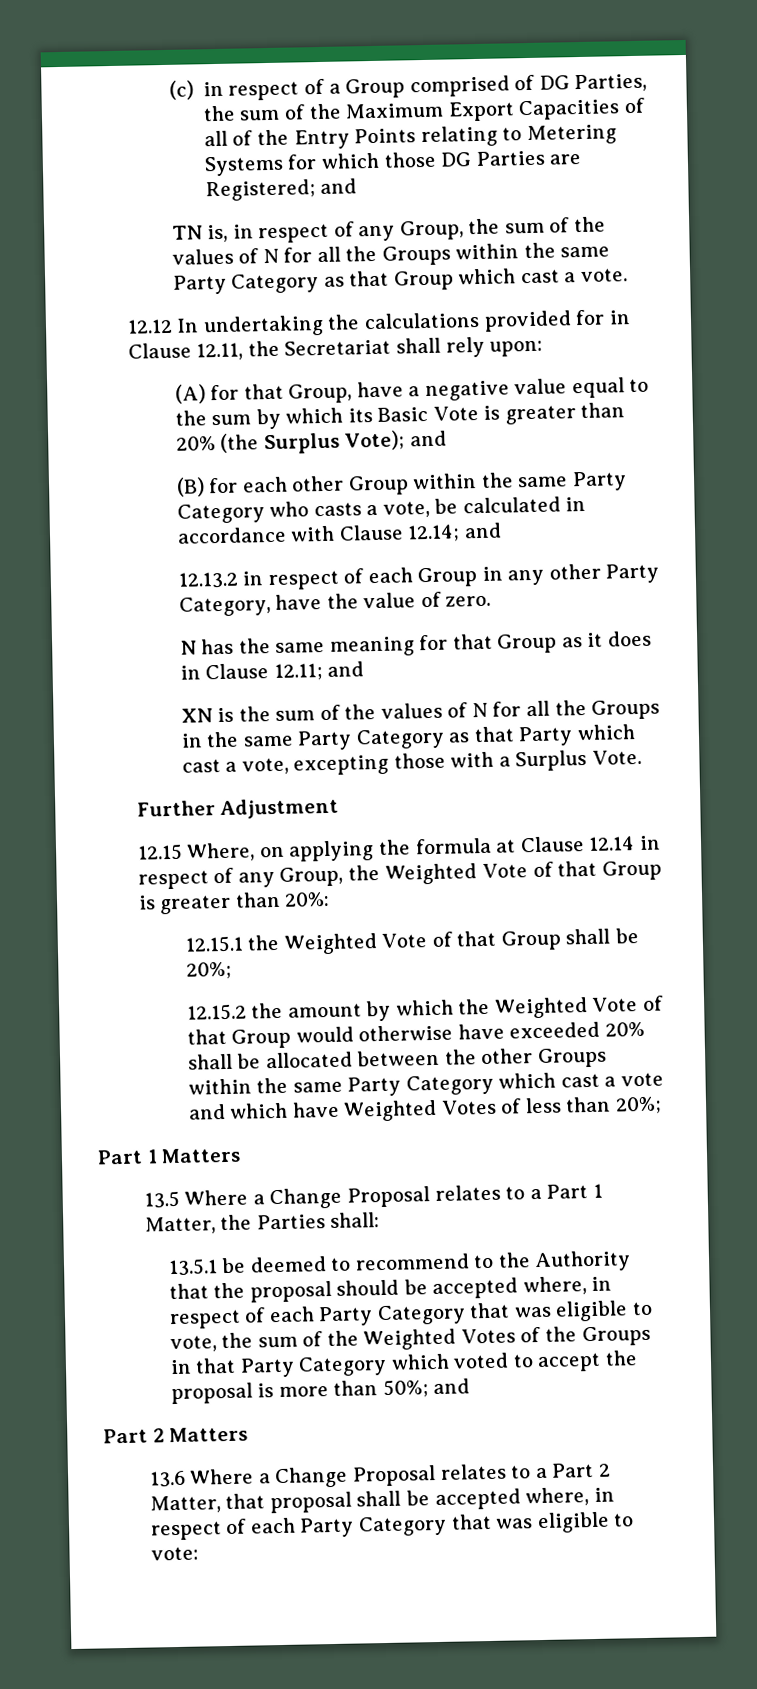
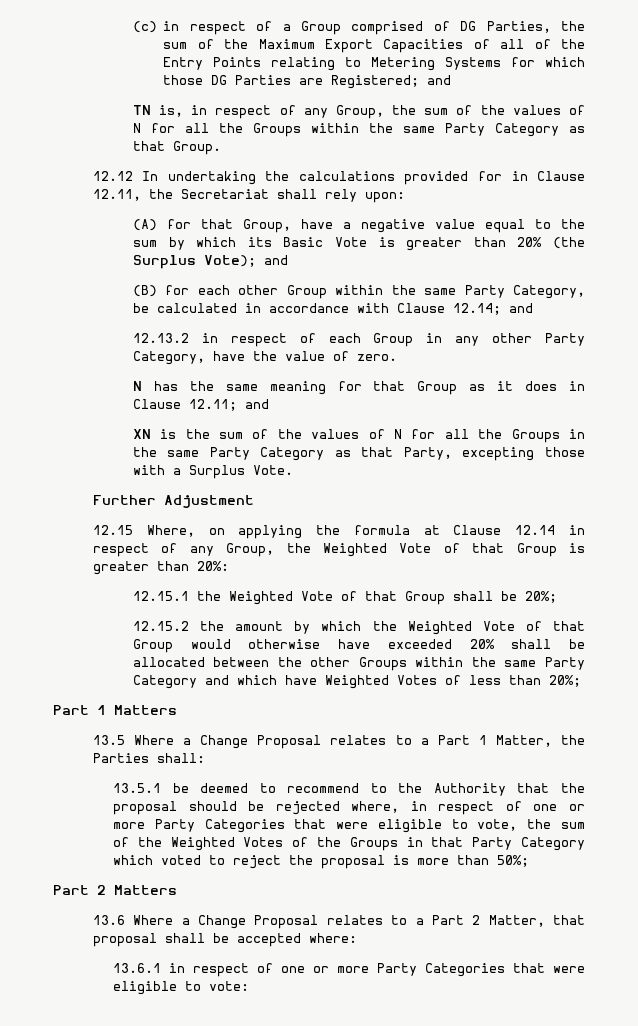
[393,268,628,291] Group which cast a vote. -> [172,141,221,155] Group.
[176,500,430,524] Category who casts a vote, -> [513,285,586,299] Category,
[518,724,636,747] [181,757,289,775] Party which cast a vote, -> [403,447,452,460] Party,
[498,1072,664,1089] which cast a vote -> (197, 682) none
[432,1276,613,1300] [168,1302,552,1330] accepted where, in respect of each Party Category that was -> [275,801,586,815] [112,819,369,833] rejected where, in respect of one or more Party Categories that were
[537,1352,602,1373] accept -> [232,855,281,869] reject
[433,1378,471,1395] and -> (529, 861) none
[525,1487,615,1507] [149,1513,534,1541] where, in respect of each Party Category that was -> [308,933,357,943] [112,963,585,977] where: // 13.6.1 in respect of one or more Party Categories that were

